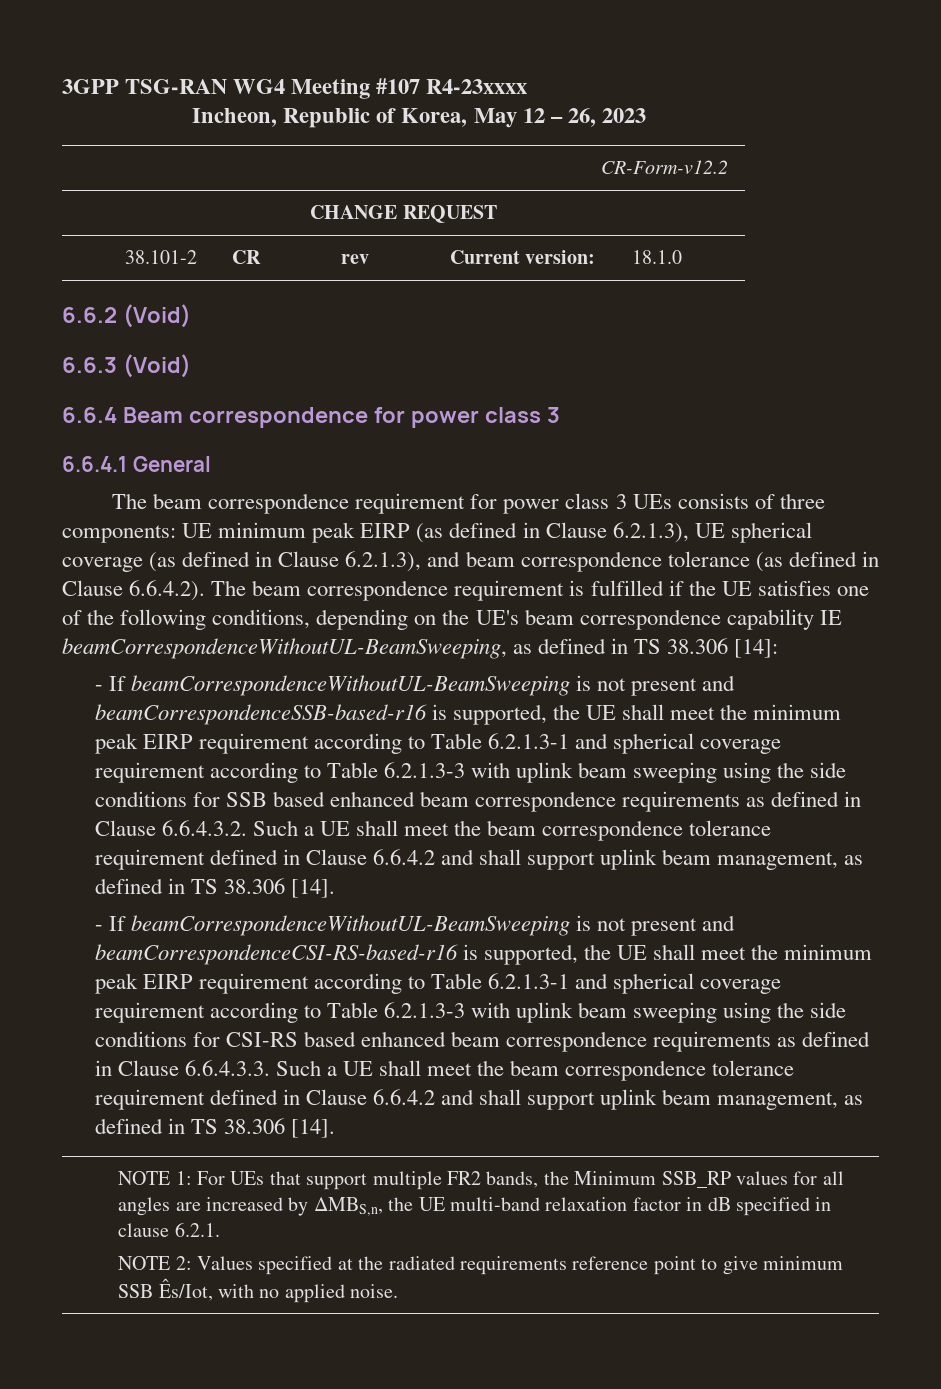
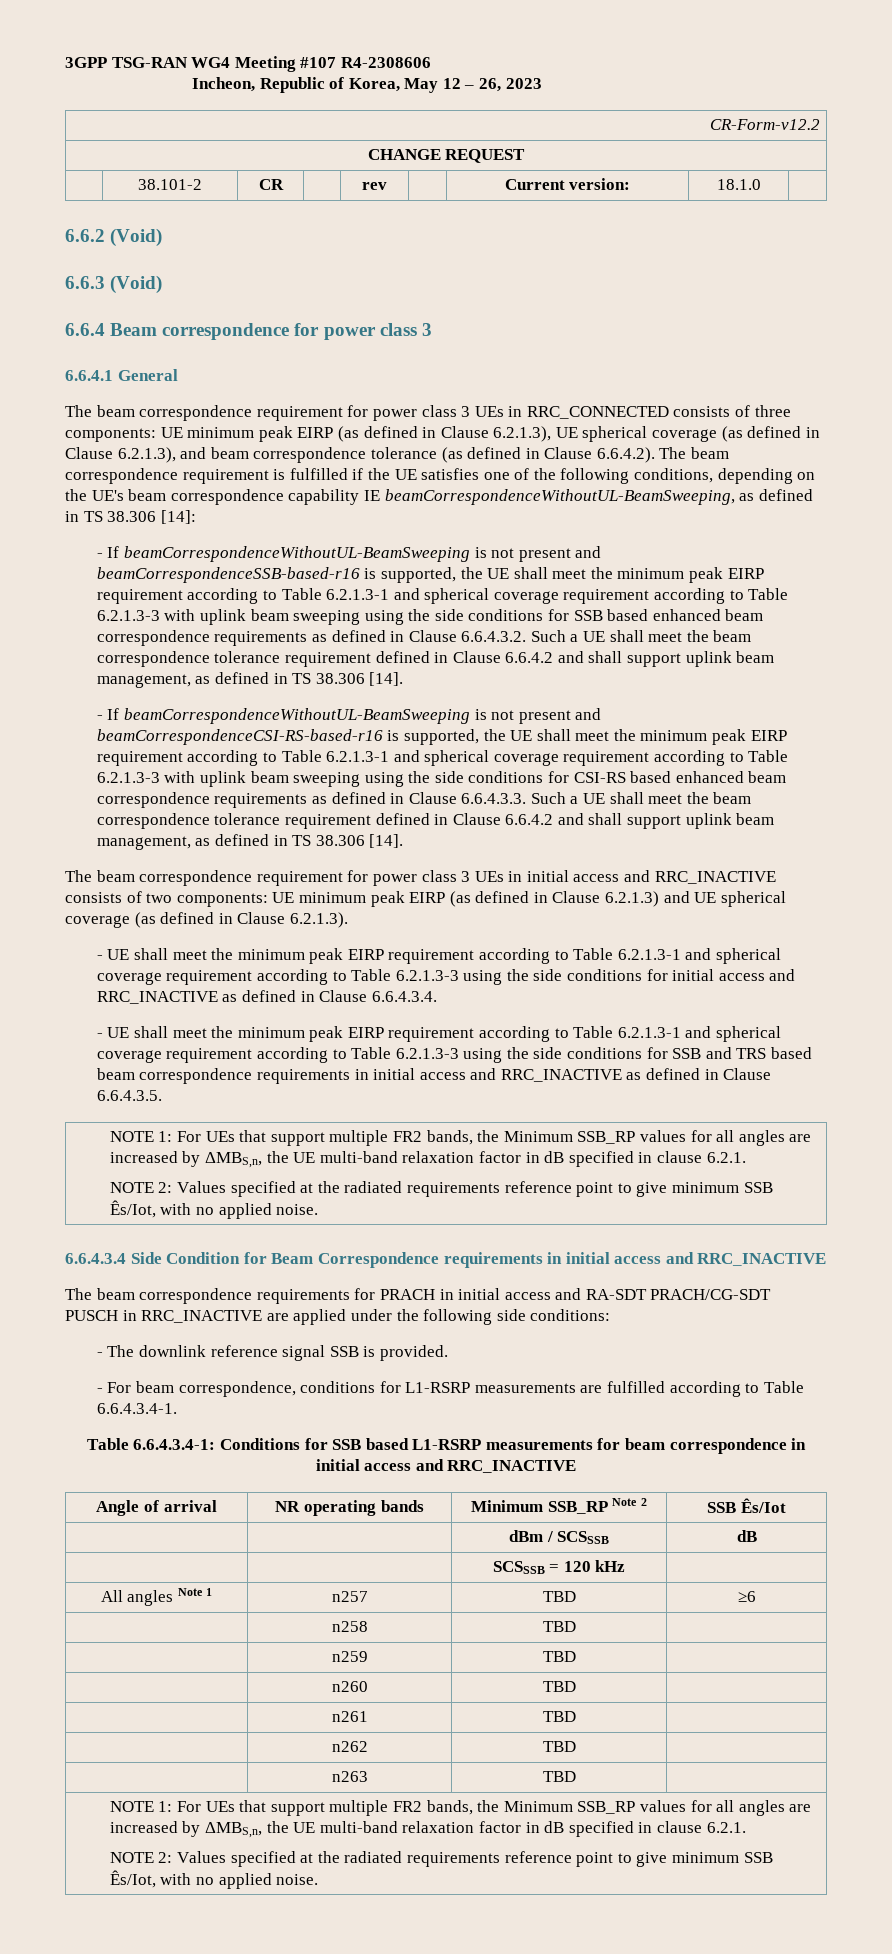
[426,79,528,94] R4-23xxxx -> [340,57,431,68] R4-2308606
(672, 501) none -> [508,406,669,419] in RRC_CONNECTED
(335, 1128) none -> [65,870,776,886] [65,891,786,907] [65,912,348,928] [96,948,781,964] [96,969,796,985] [96,990,437,1004] [96,1026,781,1042] [96,1047,812,1063] [96,1068,772,1084] [96,1090,162,1101] // The beam correspondence requirement for power class 3 UEs in initial access and RRC_INACTIVE consists of two components: UE minimum peak EIRP (as defined in Clause 6.2.1.3) and UE spherical coverage (as defined in Clause 6.2.1.3). // - UE shall meet the minimum peak EIRP requirement according to Table 6.2.1.3-1 and spherical coverage requirement according to Table 6.2.1.3-3 using the side conditions for initial access and RRC_INACTIVE as defined in Clause 6.6.4.3.4. // - UE shall meet the minimum peak EIRP requirement according to Table 6.2.1.3-1 and spherical coverage requirement according to Table 6.2.1.3-3 using the side conditions for SSB and TRS based beam correspondence requirements in initial access and RRC_INACTIVE as defined in Clause 6.6.4.3.5.
(399, 1291) none -> [65,1252,827,1268] [65,1288,772,1304] [65,1309,611,1325] [96,1345,448,1361] [96,1381,804,1397] [96,1403,177,1414] [86,1438,807,1454] [315,1459,577,1473] [96,1500,217,1516] [275,1500,424,1516] [471,1498,647,1514] [707,1498,786,1513] [508,1530,610,1544] [736,1530,757,1542] [492,1560,626,1574] [100,1588,213,1606] [331,1591,368,1602] [542,1591,576,1602] [737,1591,756,1602] [331,1621,368,1632] [542,1621,576,1632] [331,1651,368,1662] [542,1651,576,1662] [331,1681,368,1692] [542,1681,576,1692] [331,1711,368,1722] [542,1711,576,1722] [331,1741,368,1752] [542,1741,576,1752] [331,1771,368,1782] [542,1771,576,1782] [109,1800,812,1816] [109,1821,746,1838] [109,1851,773,1867] [109,1870,319,1889] // 6.6.4.3.4 Side Condition for Beam Correspondence requirements in initial access and RRC_INACTIVE // The beam correspondence requirements for PRACH in initial access and RA-SDT PRACH/CG-SDT PUSCH in RRC_INACTIVE are applied under the following side conditions: // - The downlink reference signal SSB is provided. // - For beam correspondence, conditions for L1-RSRP measurements are fulfilled according to Table 6.6.4.3.4-1. // Table 6.6.4.3.4-1: Conditions for SSB based L1-RSRP measurements for beam correspondence in initial access and RRC_INACTIVE // Angle of arrival | NR operating bands | Minimum SSB_RP Note 2 | SSB Ês/Iot // | | dBm / SCSSSB | dB // | | SCSSSB = 120 kHz | // All angles Note 1 | n257 | TBD | ≥6 // | n258 | TBD | // | n259 | TBD | // | n260 | TBD | // | n261 | TBD | // | n262 | TBD | // | n263 | TBD | // NOTE 1: For UEs that support multiple FR2 bands, the Minimum SSB_RP values for all angles are increased by ΔMBS,n, the UE multi-band relaxation factor in dB specified in clause 6.2.1. // NOTE 2: Values specified at the radiated requirements reference point to give minimum SSB Ês/Iot, with no applied noise.

